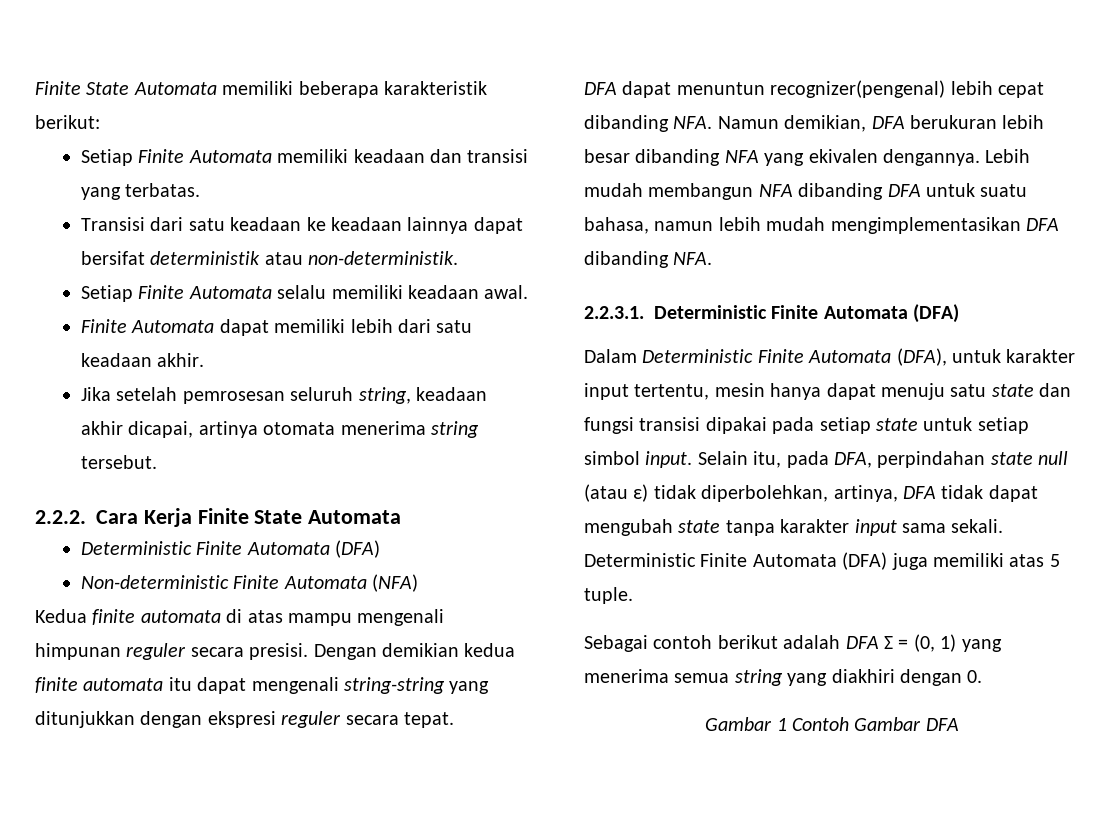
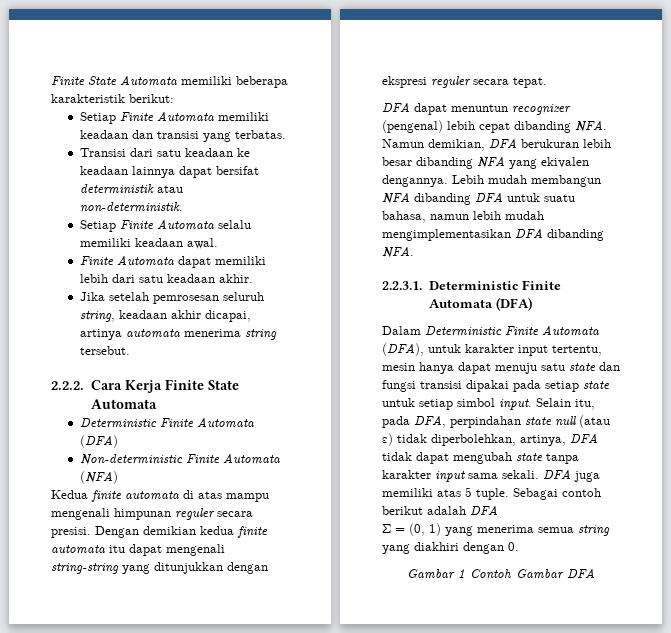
[263,422,336,435] otomata -> [125,329,180,338] automata
[770,80,946,98] recognizer(pengenal) -> [512,104,571,115] [382,120,443,133] recognizer (pengenal)
[584,552,888,570] Deterministic Finite Automata (DFA) -> [543,469,571,479] DFA
(633, 595) // -> (509, 494) none
(879, 642) none -> (498, 510) //

